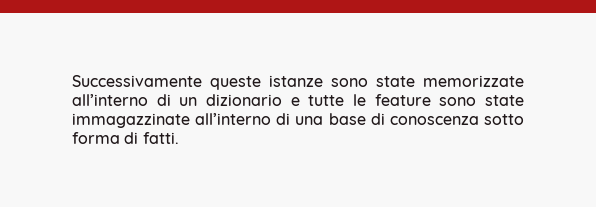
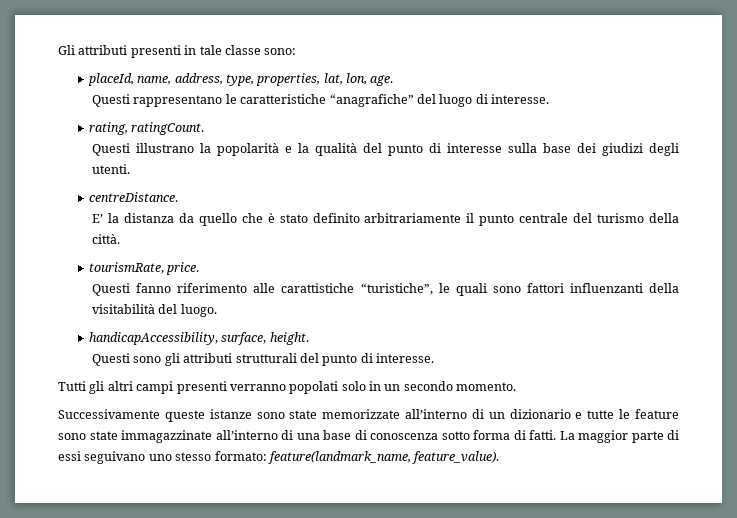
(72, 81) none -> [58,45,297,58] [87,73,394,86] [92,94,550,107] [88,122,205,135] [92,143,679,156] [92,164,131,174] [88,192,178,202] [92,213,679,226] [92,234,121,244] [88,262,200,275] [92,283,680,296] [92,304,217,317] [88,332,309,345] [92,353,435,366] [58,381,517,394] Gli attributi presenti in tale classe sono: // placeId, name, address, type, properties, lat, lon, age. // Questi rappresentano le caratteristiche “anagrafiche” del luogo di interesse. // rating, ratingCount. // Questi illustrano la popolarità e la qualità del punto di interesse sulla base dei giudizi degli utenti. // centreDistance. // E’ la distanza da quello che è stato definito arbitrariamente il punto centrale del turismo della città. // tourismRate, price. // Questi fanno riferimento alle carattistiche “turistiche”, le quali sono fattori influenzanti della visitabilità del luogo. // handicapAccessibility, surface, height. // Questi sono gli attributi strutturali del punto di interesse. // Tutti gli altri campi presenti verranno popolati solo in un secondo momento. //
(179, 138) none -> [559,430,679,443] [58,451,500,464] La maggior parte di essi seguivano uno stesso formato: feature(landmark_name, feature_value).

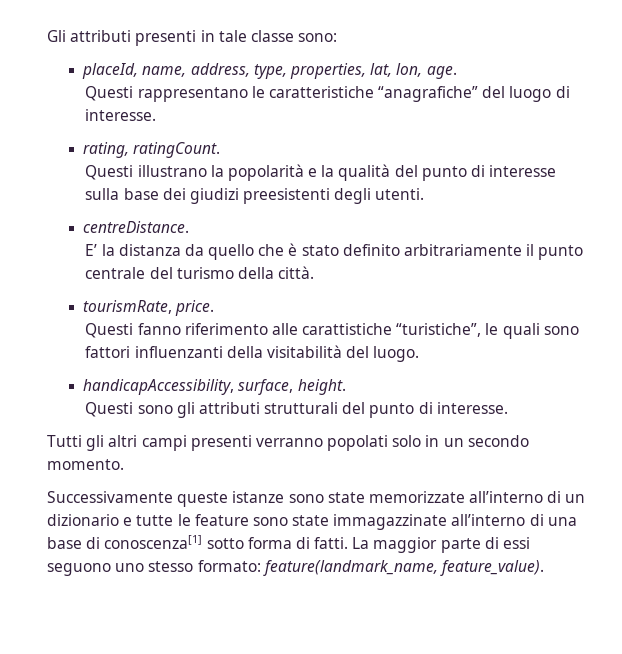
(644, 149) none -> [243,188,331,204] preesistenti
[370,433,438,440] conoscenza -> [104,535,203,549] conoscenza[1]
[84,451,146,464] seguivano -> [47,563,111,576] seguono

